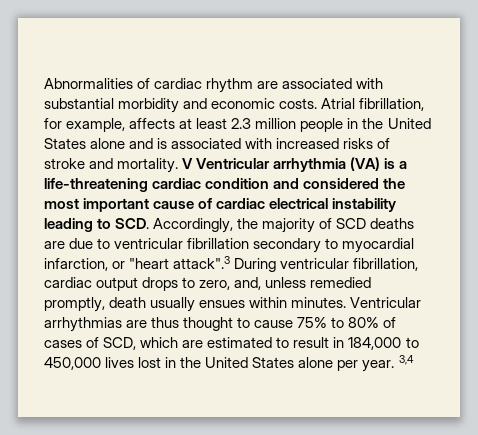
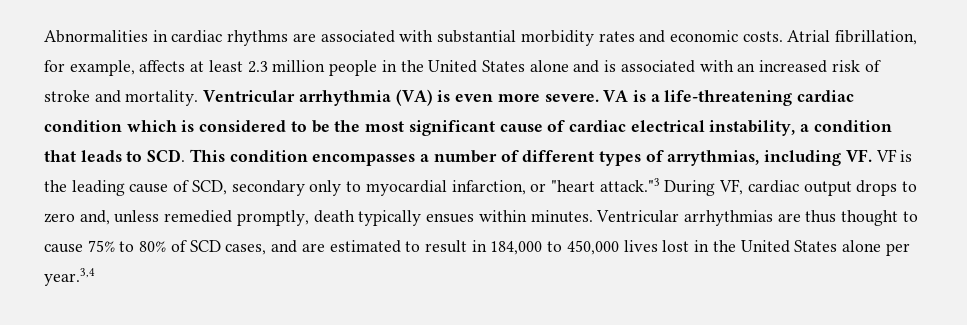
[137,78,254,93] of cardiac rhythm -> [152,30,289,46] in cardiac rhythms
(180, 105) none -> [598,31,635,42] rates
[276,138,374,149] increased risks -> [737,60,860,73] an increased risk
[182,158,194,169] V -> (199, 98) none
[399,161,408,169] [44,178,380,192] a life-threatening cardiac condition and considered -> [455,90,855,106] [44,120,330,133] even more severe. VA is a life-threatening cardiac condition which is considered to be
[83,198,150,212] important -> [408,120,495,136] significant
[332,198,397,212] [44,218,415,233] [44,238,322,253] instability leading to SCD. Accordingly, the majority of SCD deaths are due to ventricular fibrillation secondary -> [709,120,892,136] [44,149,913,166] [44,180,342,196] instability, a condition that leads to SCD. This condition encompasses a number of different types of arrythmias, including VF. VF is the leading cause of SCD, secondary only
[173,256,419,272] attack".3 During ventricular fibrillation, -> [599,178,744,196] attack."3 During VF,
[199,280,231,290] zero, -> [44,213,75,223] zero
[150,297,196,312] usually -> [358,210,422,226] typically
[44,337,179,350] cases of SCD, which -> [189,240,298,255] SCD cases, and
[362,355,414,372] year. 3,4 -> [44,268,95,286] year.3,4

